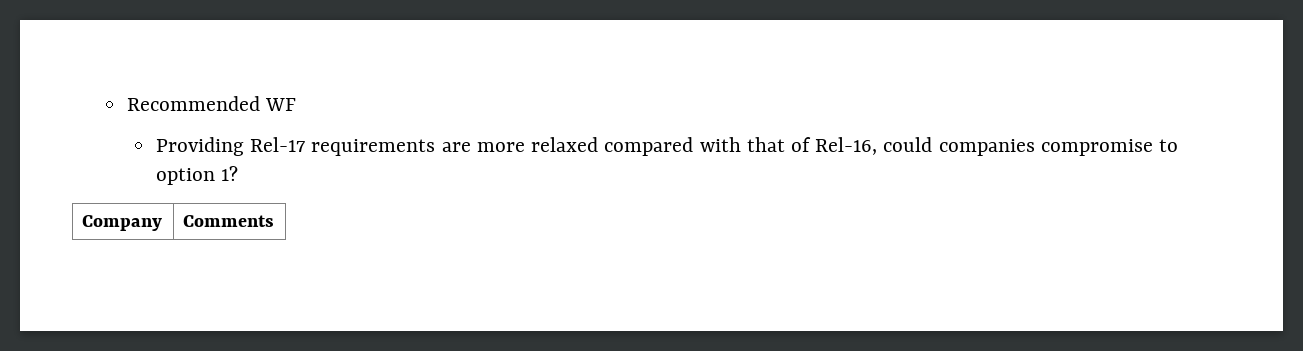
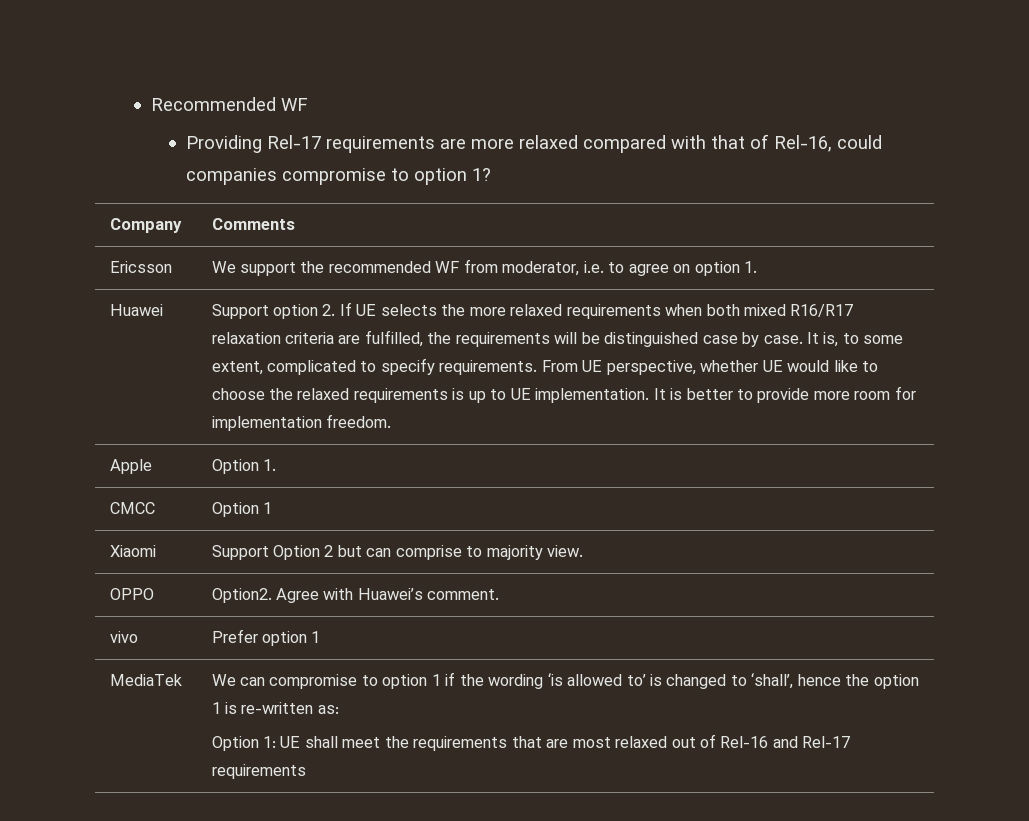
(275, 221) none -> [109,261,172,273] [211,259,757,276] [109,304,163,316] [211,302,854,319] [211,330,904,347] [211,358,878,375] [211,386,916,403] [211,414,391,431] [109,459,152,474] [211,459,276,474] [109,502,155,514] [211,502,272,517] [109,545,156,557] [211,545,584,560] [109,588,154,600] [211,588,500,603] [109,631,138,643] [211,629,321,646] [109,674,182,686] [211,672,919,689] [211,702,339,714] [211,734,851,751] [211,764,306,779] // Ericsson | We support the recommended WF from moderator, i.e. to agree on option 1. // Huawei | Support option 2. If UE selects the more relaxed requirements when both mixed R16/R17 relaxation criteria are fulfilled, the requirements will be distinguished case by case. It is, to some extent, complicated to specify requirements. From UE perspective, whether UE would like to choose the relaxed requirements is up to UE implementation. It is better to provide more room for implementation freedom. // Apple | Option 1. // CMCC | Option 1 // Xiaomi | Support Option 2 but can comprise to majority view. // OPPO | Option2. Agree with Huawei’s comment. // vivo | Prefer option 1 // MediaTek | We can compromise to option 1 if the wording ‘is allowed to’ is changed to ‘shall’, hence the option 1 is re-written as: // Option 1: UE shall meet the requirements that are most relaxed out of Rel-16 and Rel-17 requirements

